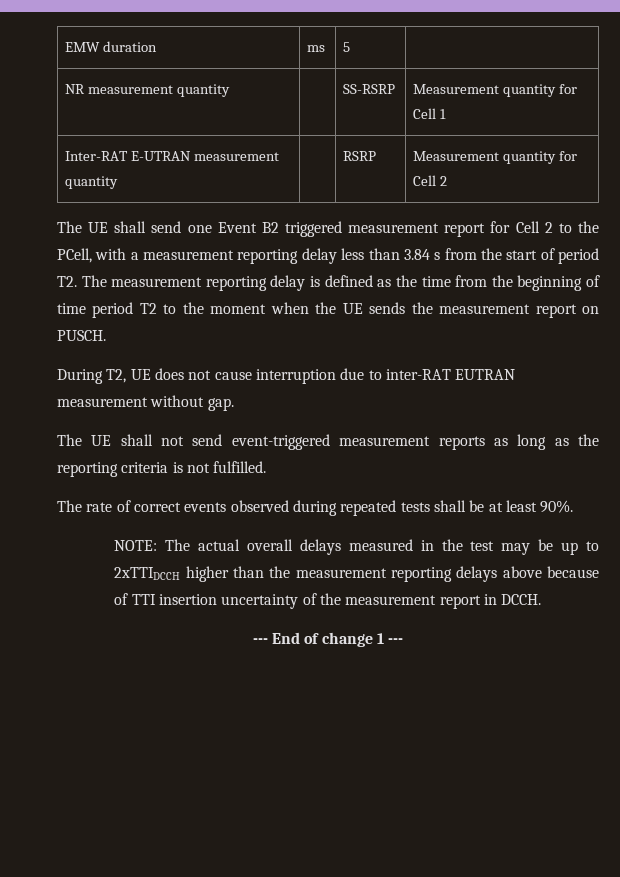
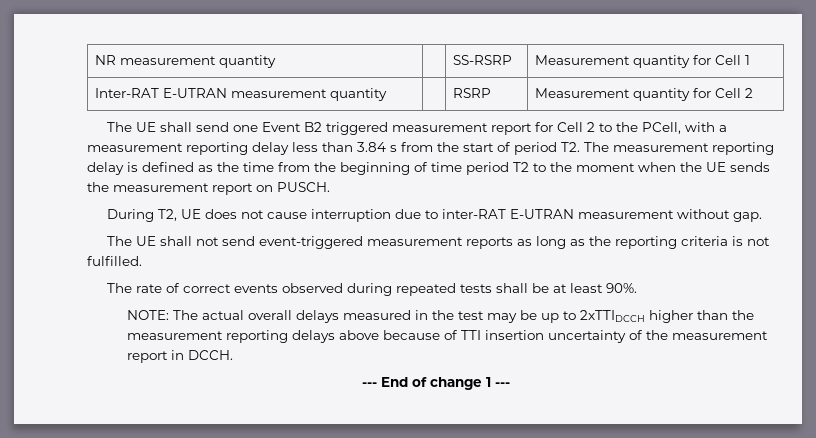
[65,41,158,52] [307,45,326,52] [343,42,351,52] EMW duration | ms | 5 | // -> (94, 60) none
[455,369,516,380] EUTRAN -> [510,209,575,219] E-UTRAN

